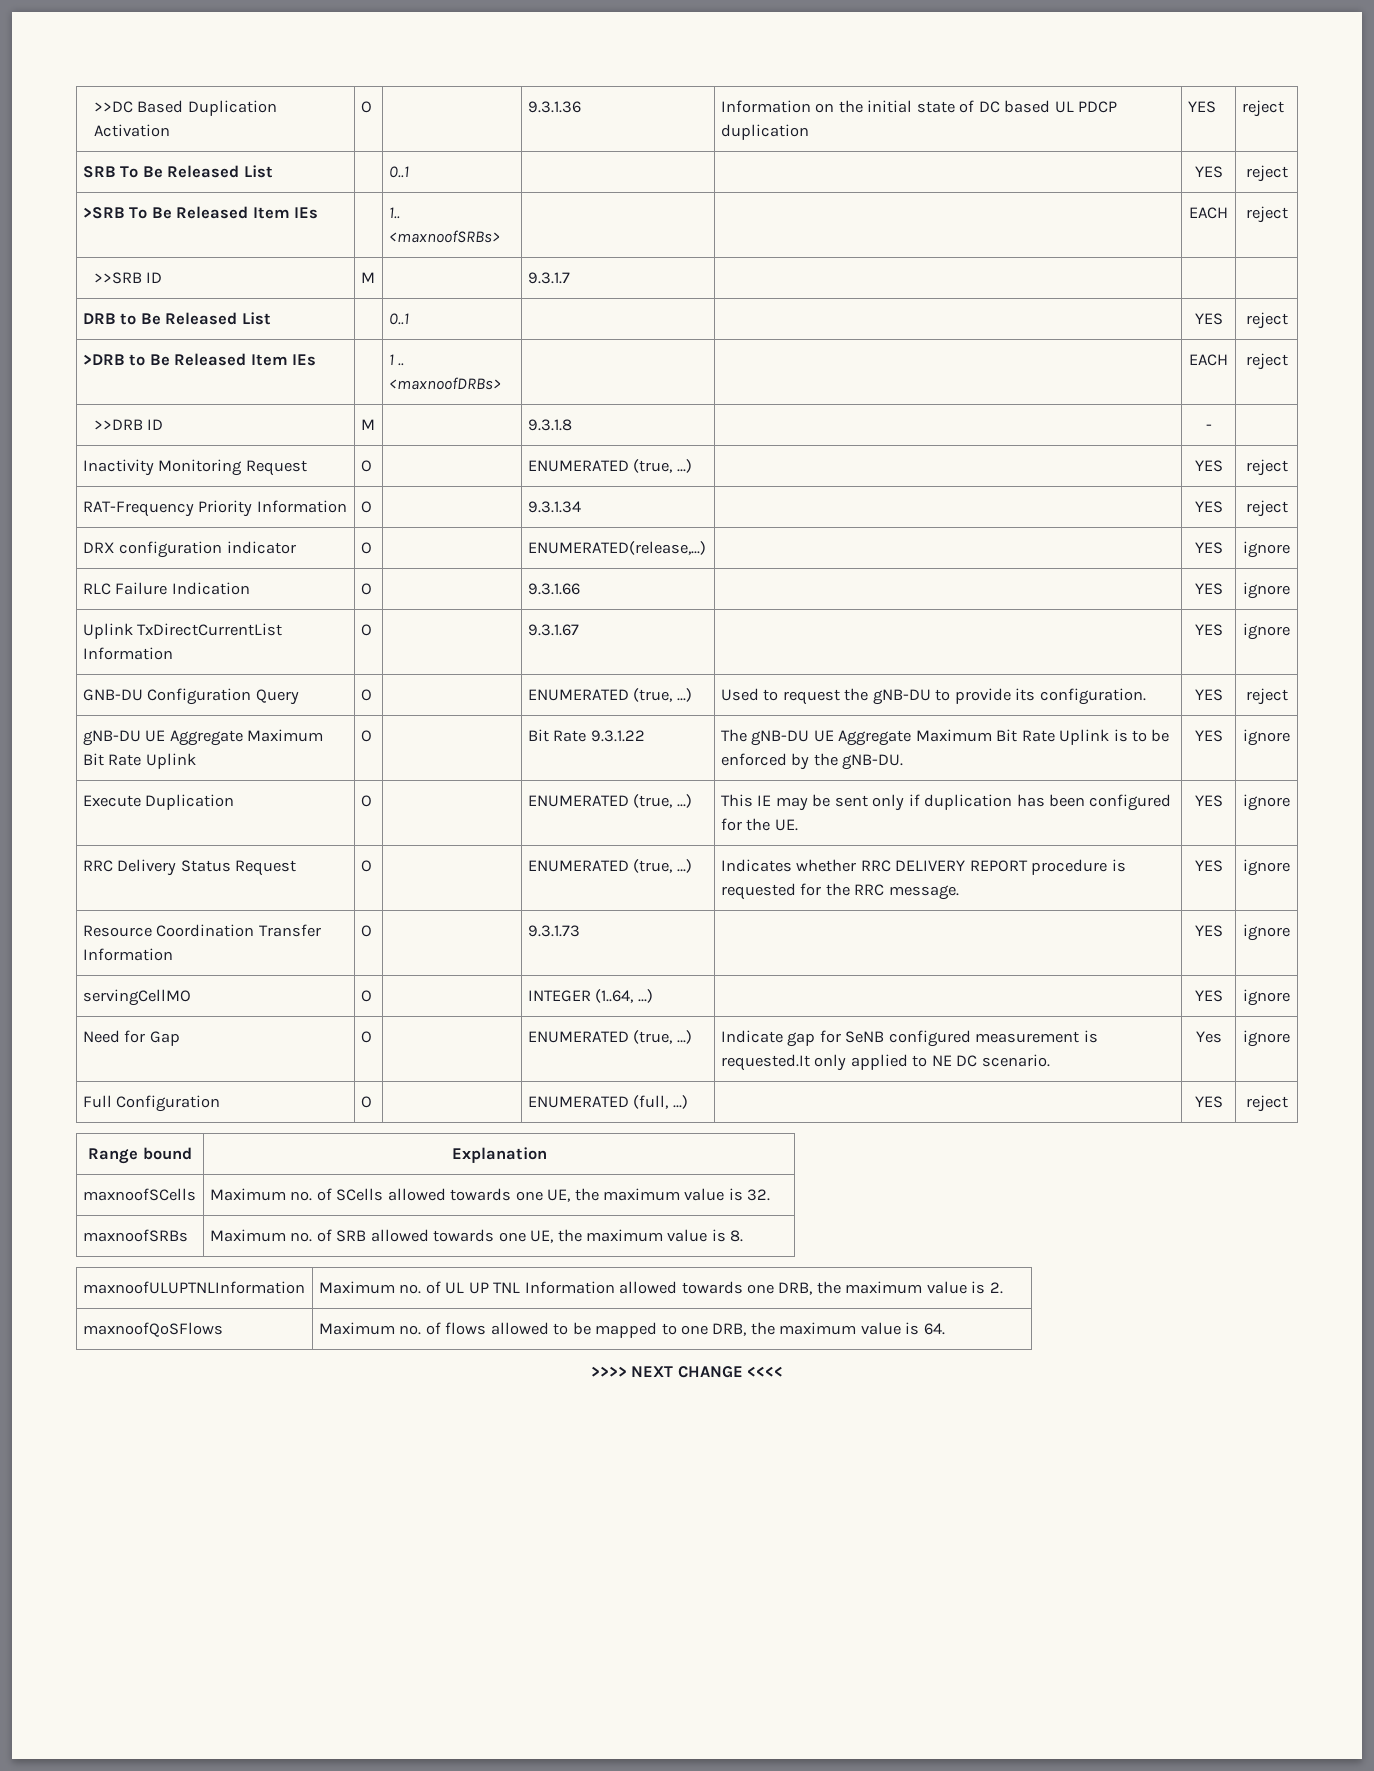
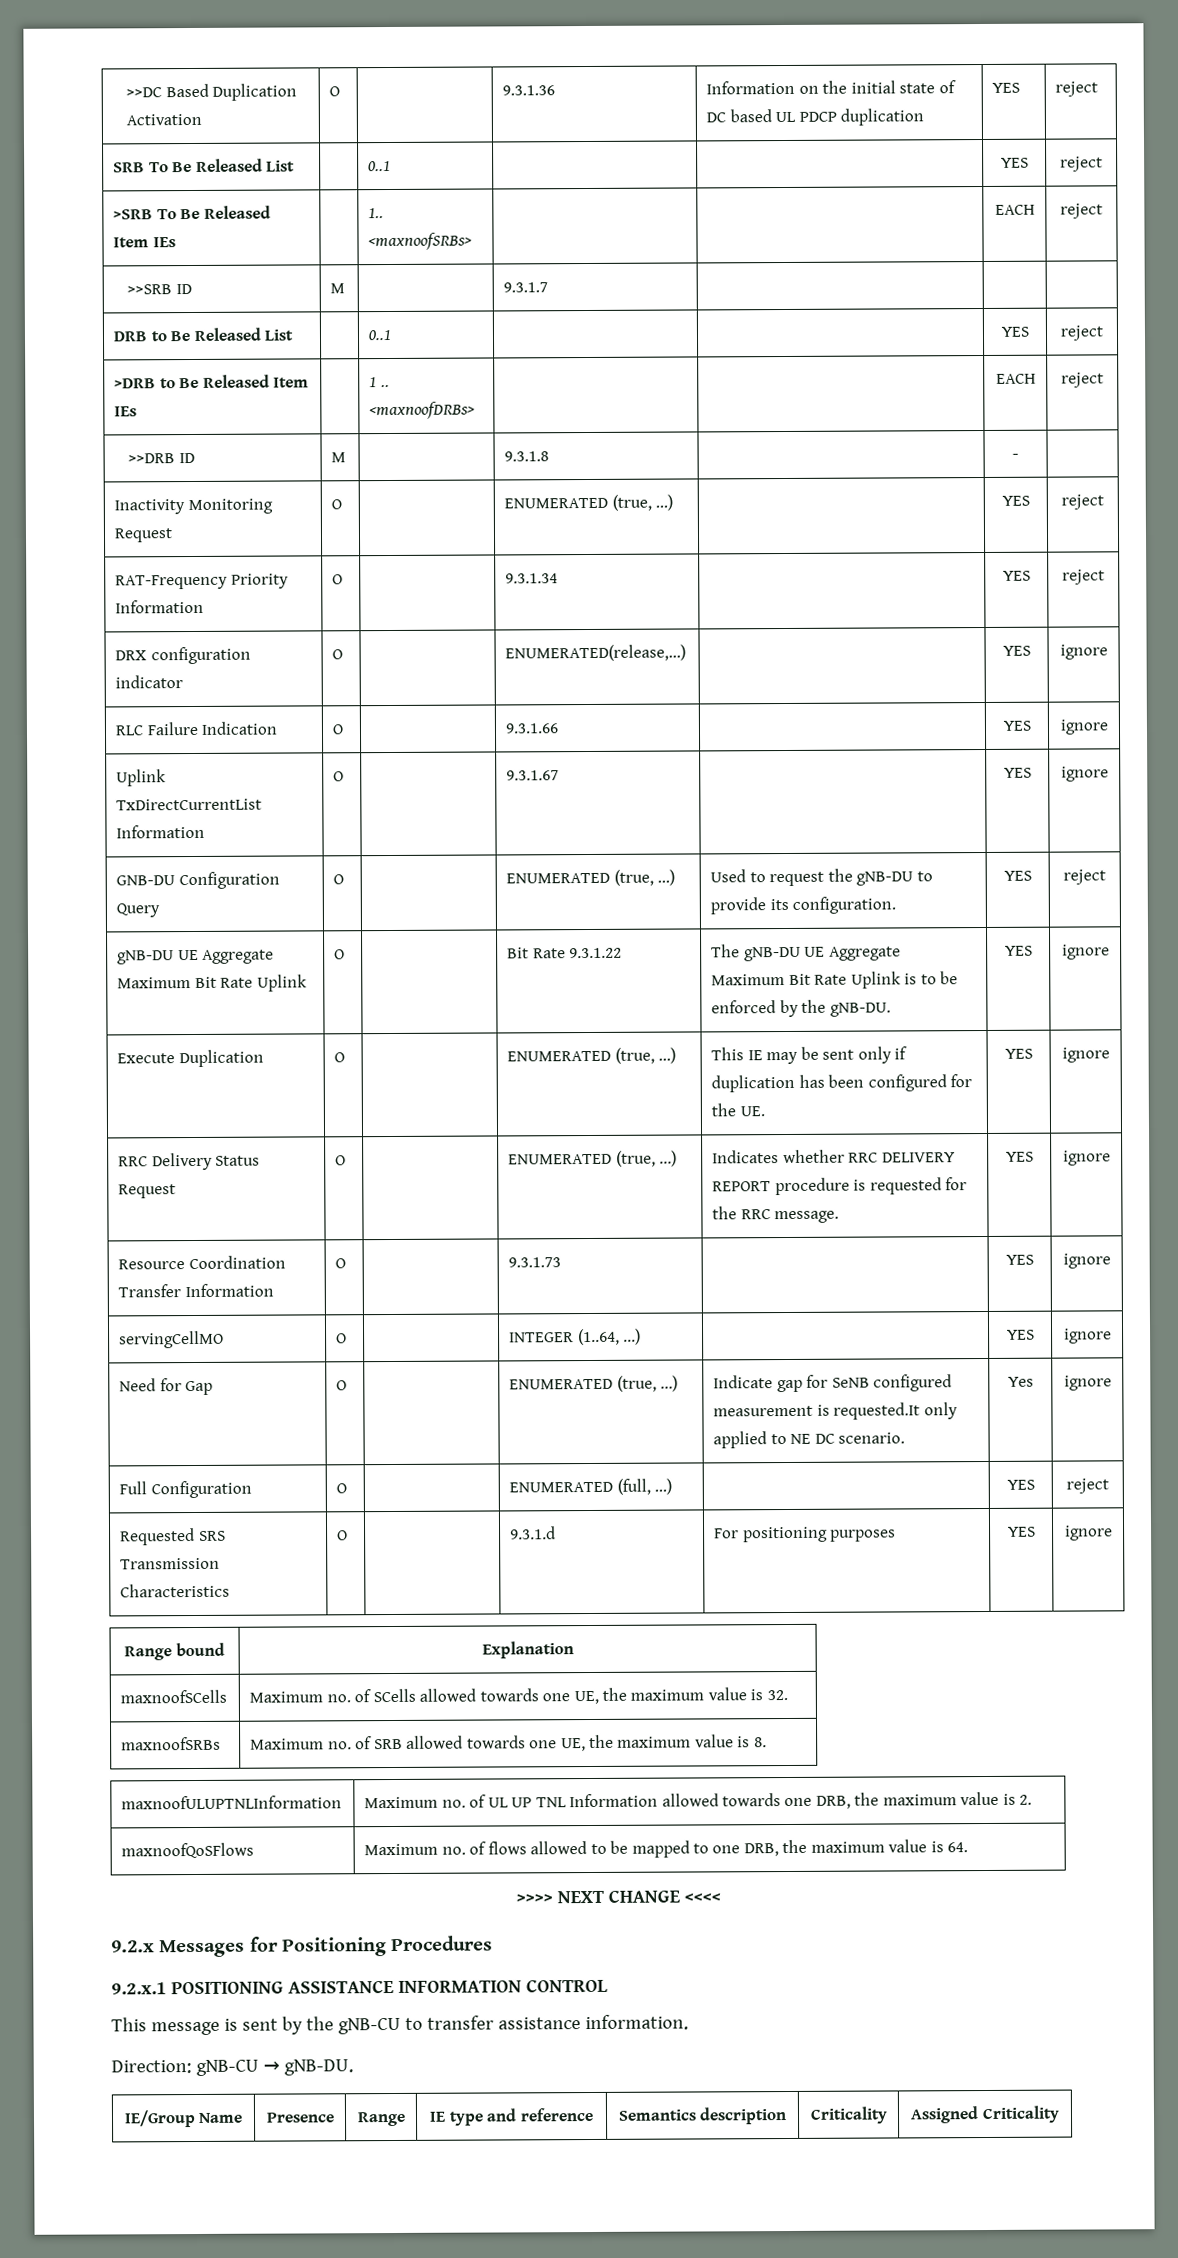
(1288, 1103) none -> [120,1527,226,1546] [120,1557,221,1570] [120,1583,231,1598] [337,1530,349,1541] [510,1526,557,1540] [714,1526,897,1543] [1007,1526,1036,1537] [1064,1525,1113,1541] // Requested SRS Transmission Characteristics | O | | 9.3.1.d | For positioning purposes | YES | ignore
(784, 1371) none -> [111,1935,494,1958] [111,1978,608,1995] [111,2014,689,2036] [111,2059,354,2077] [123,2110,244,2128] [265,2112,335,2123] [356,2111,406,2127] [429,2107,594,2126] [617,2107,788,2125] [809,2106,888,2124] [910,2105,1060,2124] // 9.2.x Messages for Positioning Procedures // 9.2.x.1 POSITIONING ASSISTANCE INFORMATION CONTROL // This message is sent by the gNB-CU to transfer assistance information. // Direction: gNB-CU → gNB-DU. // IE/Group Name | Presence | Range | IE type and reference | Semantics description | Criticality | Assigned Criticality

